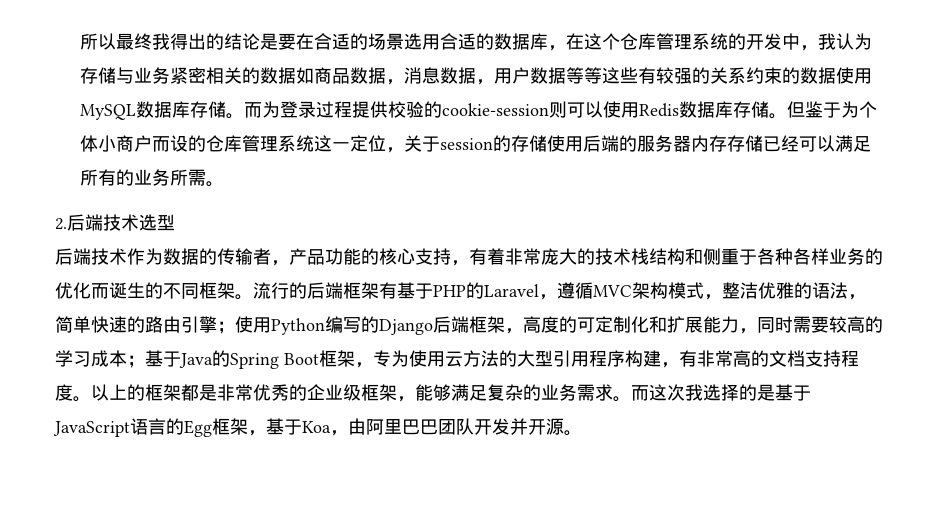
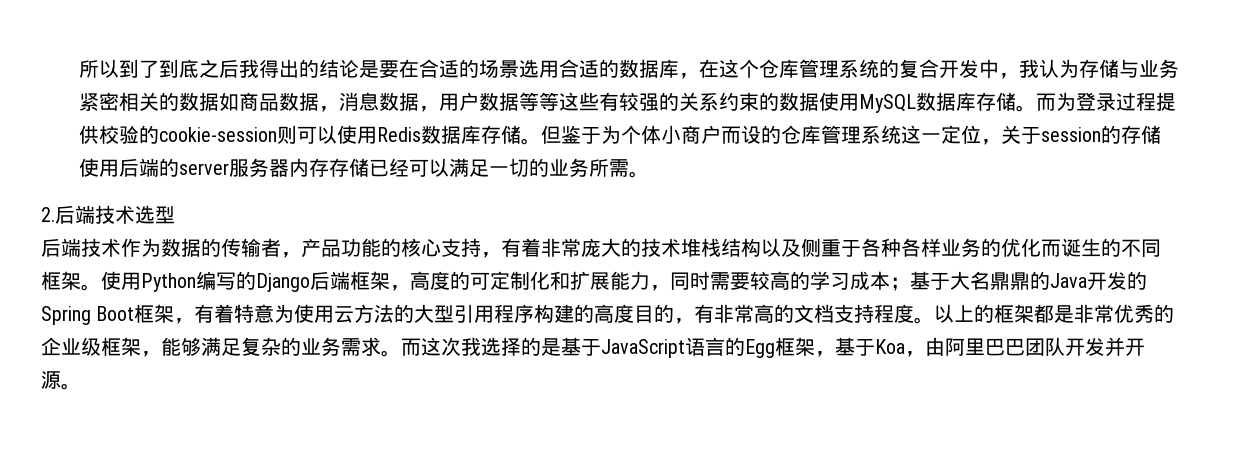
[116,33,153,50] 最终 -> [118,59,239,78] 到了到底之后
(747, 41) none -> [898,59,939,78] 复合
(638, 143) none -> [178,163,229,175] server
[80,169,117,186] 所有 -> [488,158,529,177] 一切
[631,248,703,265] 栈结构和 -> [681,238,801,257] 堆栈结构以及
[253,282,866,300] [55,316,235,334] 流行的后端框架有基于PHP的Laravel，遵循MVC架构模式，整洁优雅的语法，简单快速的路由引擎； -> (101, 287) none
[179,353,213,368] Java -> [950,271,1127,290] 大名鼎鼎的Java开发
[373,350,391,367] 专 -> [194,304,275,323] 有着特意
(661, 358) none -> [574,304,675,323] 的高度目的

